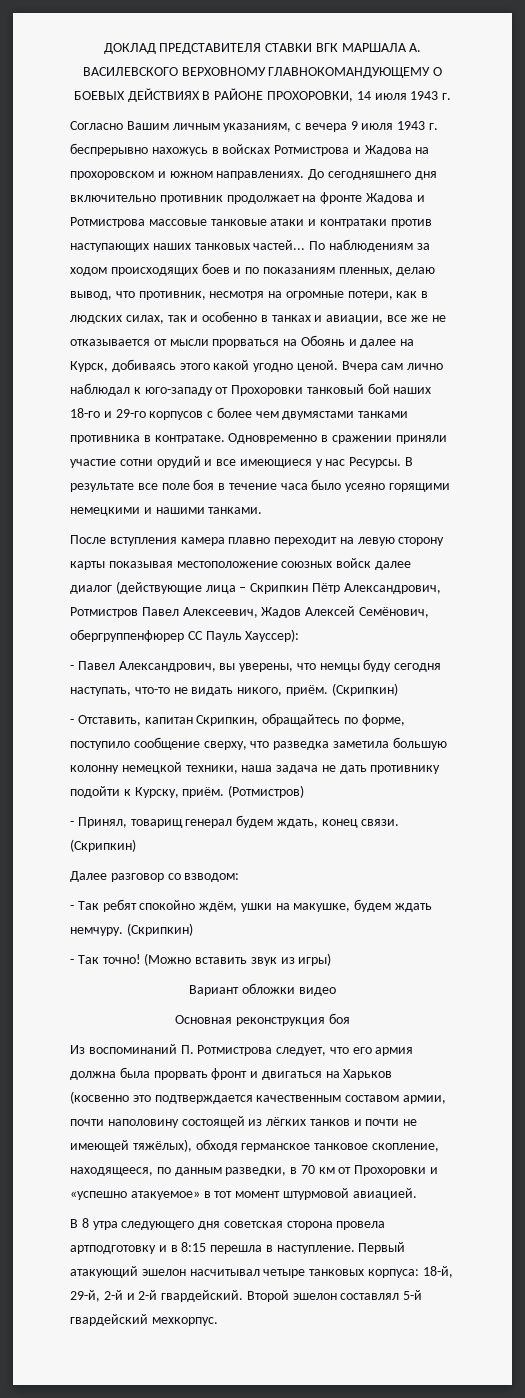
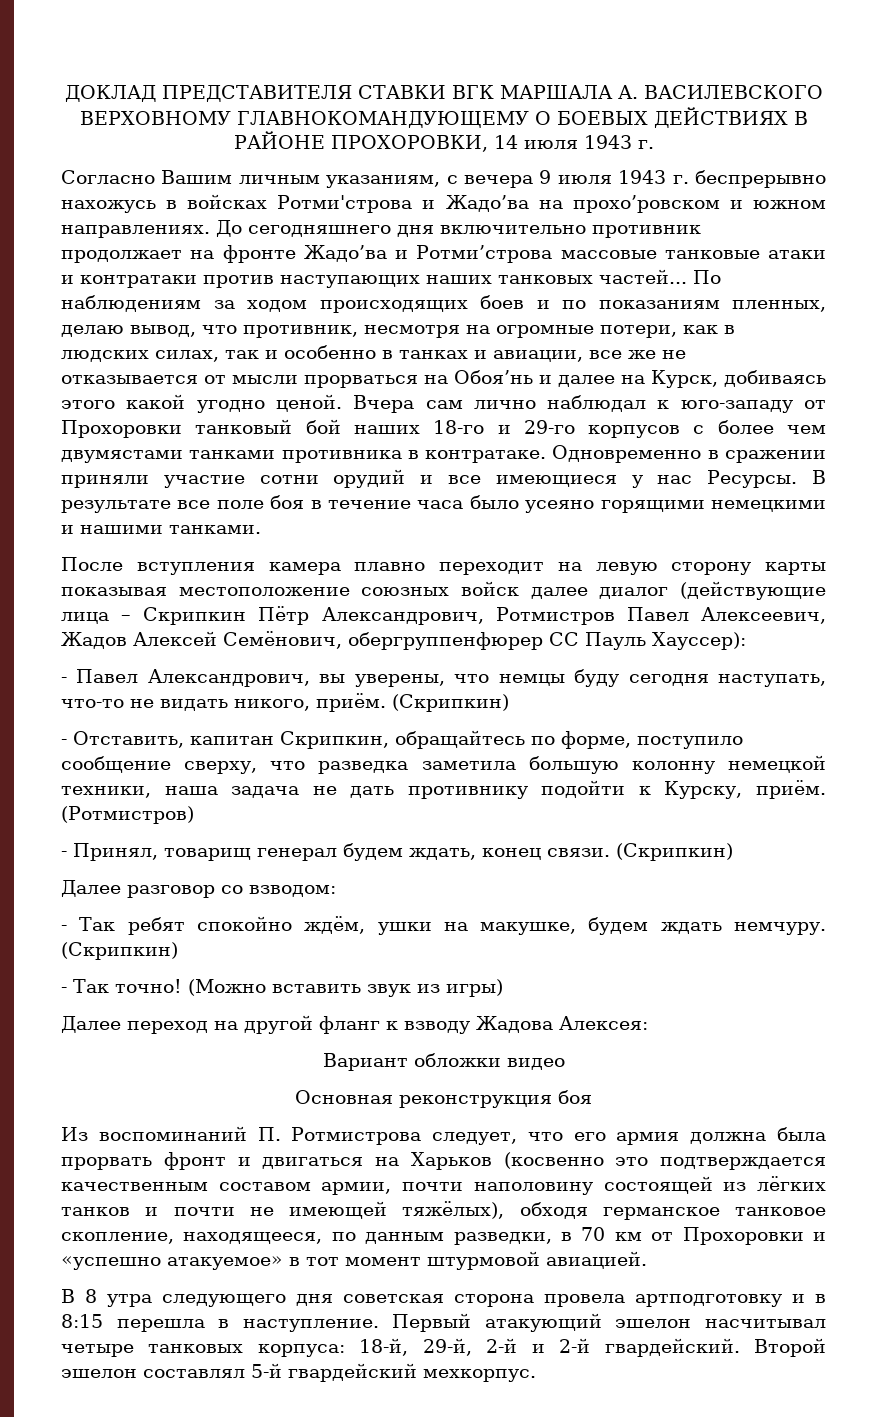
[274,145,430,156] [70,171,154,180] Ротмистрова и Жадова на прохоровском -> [277,195,720,213] Ротми'строва и Жадо’ва на прохо’ровском
[365,193,425,204] [70,217,145,228] Жадова и Ротмистрова -> [303,245,553,263] Жадо’ва и Ротми’строва
[300,335,345,346] Обоянь -> [454,370,533,384] Обоя’нь
(332, 959) none -> [61,1015,648,1034] // Далее переход на другой фланг к взводу Жадова Алексея:

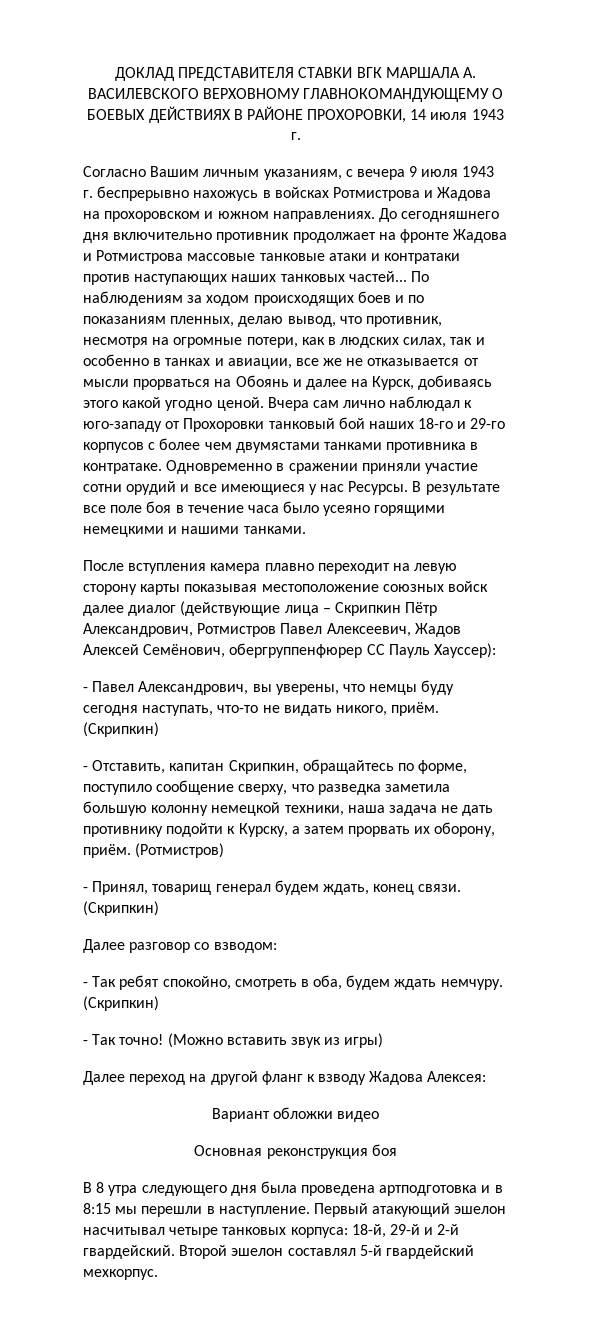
[277,195,720,213] Ротми'строва и Жадо’ва на прохо’ровском -> [332,187,492,201] [83,211,201,222] Ротмистрова и Жадова на прохоровском
[303,245,553,263] Жадо’ва и Ротми’строва -> [453,229,508,243] [83,250,184,264] Жадова и Ротмистрова
[454,370,533,384] Обоя’нь -> [235,375,289,387] Обоянь
(743, 790) none -> [291,822,496,837] а затем прорвать их оборону,
[196,916,577,935] спокойно ждём, ушки на макушке, -> [162,975,343,990] спокойно, смотреть в оба,
[61,1126,827,1145] [61,1152,826,1170] [61,1176,826,1195] [61,1201,826,1220] [61,1227,826,1245] [61,1251,647,1270] // Из воспоминаний П. Ротмистрова следует, что его армия должна была прорвать фронт и двигаться на Харьков (косвенно это подтверждается качественным составом армии, почти наполовину состоящей из лёгких танков и почти не имеющей тяжёлых), обходя германское танковое скопление, находящееся, по данным разведки, в 70 км от Прохоровки и «успешно атакуемое» в тот момент штурмовой авиацией. -> (397, 1150) none
[343,1294,782,1307] советская сторона провела артподготовку -> [260,1181,478,1196] была проведена артподготовка
[116,1319,205,1332] перешла -> [115,1206,203,1217] мы перешли
[422,1338,518,1356] 29-й, 2-й -> [389,1224,420,1235] 29-й

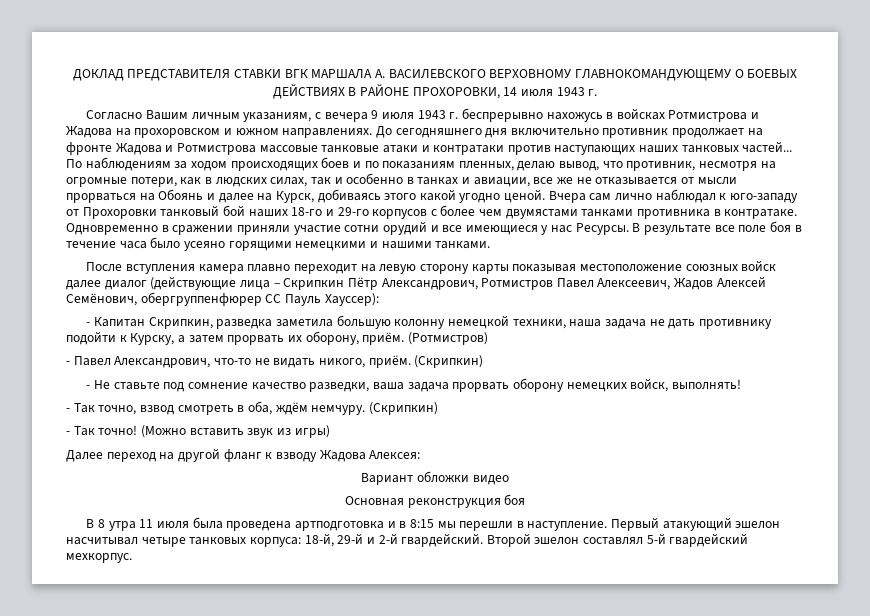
[92,680,455,695] [83,702,440,716] [83,722,159,737] [83,759,468,774] [83,780,314,795] Павел Александрович, вы уверены, что немцы буду сегодня наступать, что-то не видать никого, приём. (Скрипкин) // - Отставить, капитан Скрипкин, обращайтесь по форме, поступило сообщение сверху, что -> [94,317,213,329] Капитан Скрипкин,
[92,880,462,895] [83,901,159,916] [83,939,277,953] [83,975,231,990] Принял, товарищ генерал будем ждать, конец связи. (Скрипкин) // Далее разговор со взводом: // - Так ребят спокойно, -> [73,355,484,368] [86,378,741,392] [66,403,174,415] Павел Александрович, что-то не видать никого, приём. (Скрипкин) // - Не ставьте под сомнение качество разведки, ваша задача прорвать оборону немецких войск, выполнять! // - Так точно, взвод
[346,975,437,990] будем ждать -> [275,402,308,415] ждём
[141,1185,257,1196] следующего дня -> [139,519,190,529] 11 июля

